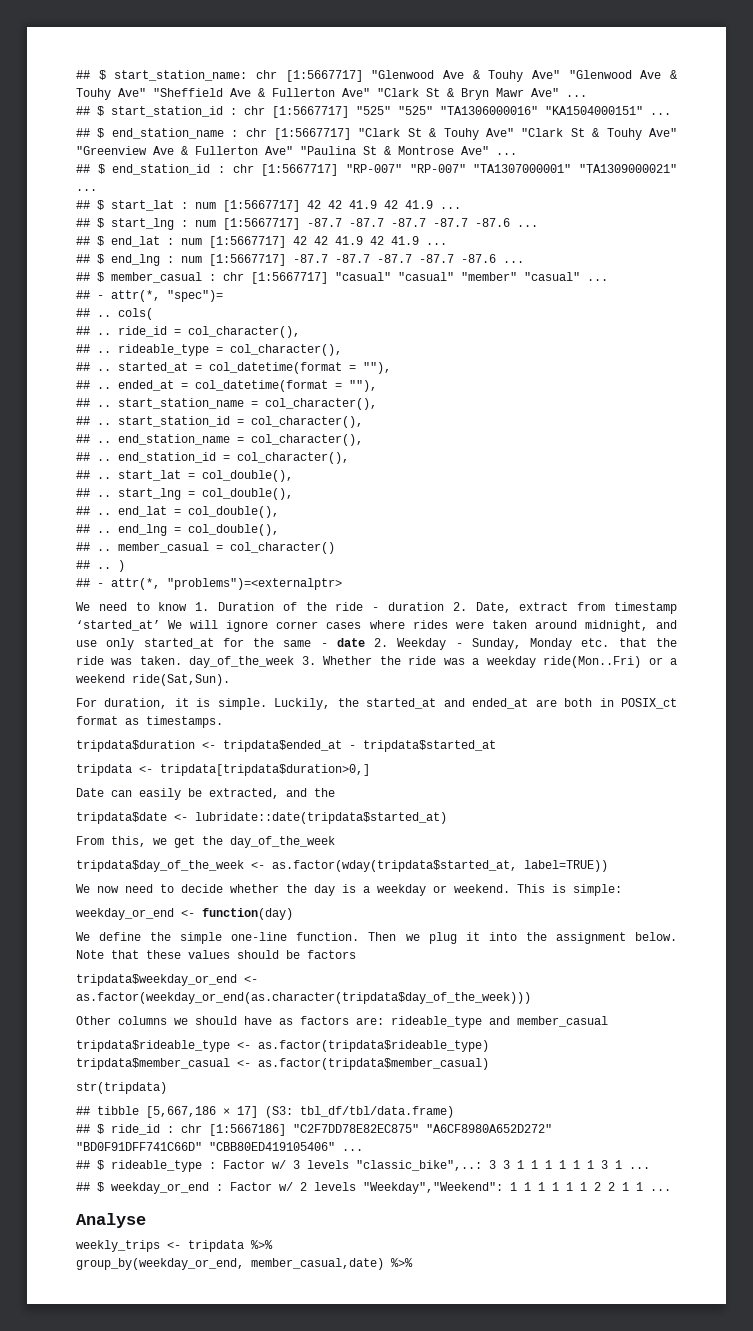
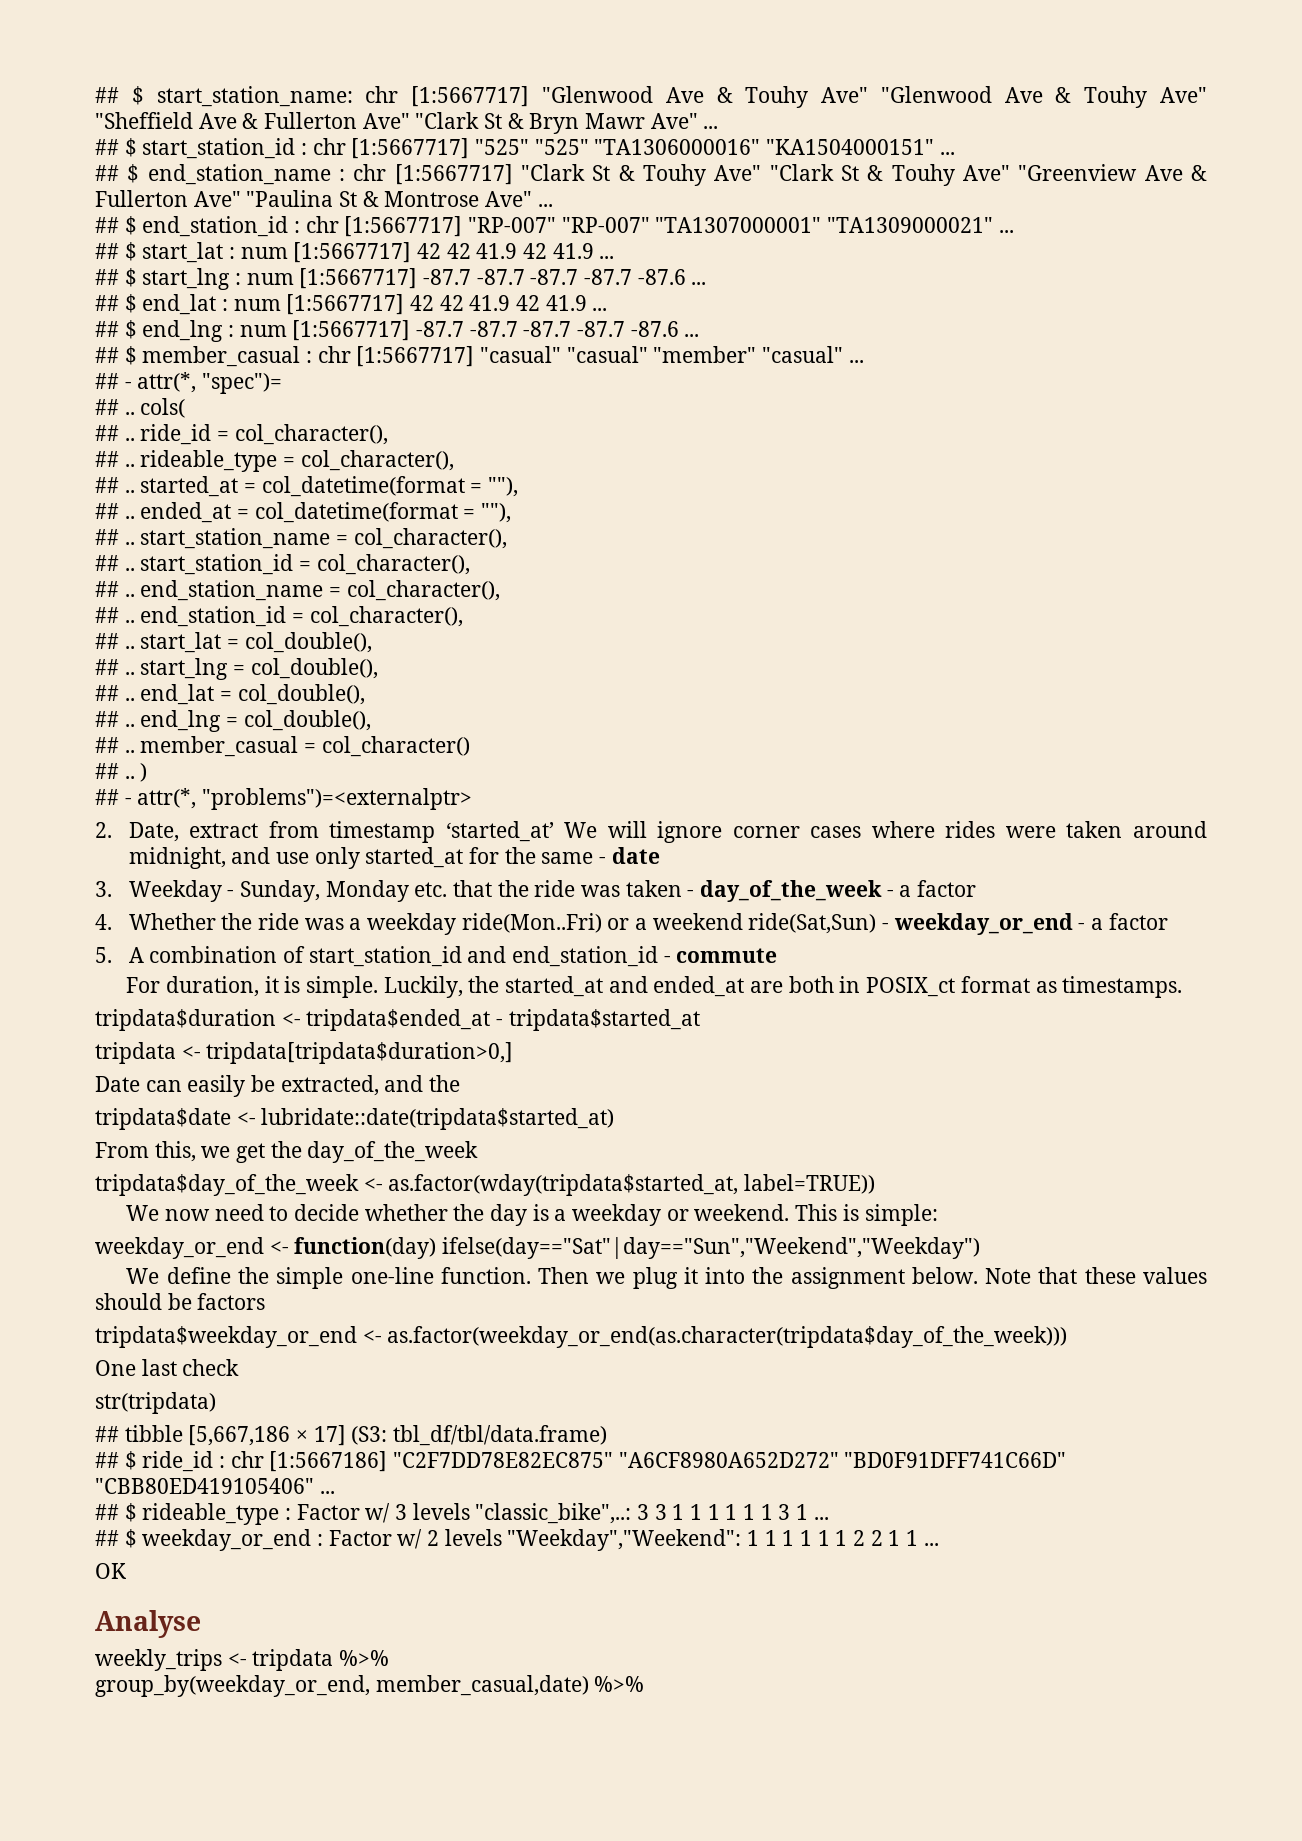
[76,602,445,611] We need to know 1. Duration of the ride - duration -> (473, 799) none
[374,638,389,647] 2. -> [95,881,112,897] // 3.
[139,656,316,668] taken. day_of_the_week 3. -> [625,880,977,902] [95,914,112,930] taken - day_of_the_week - a factor // 4.
[132,674,230,686] ride(Sat,Sun). -> [748,913,1168,935] [95,946,778,967] ride(Sat,Sun) - weekday_or_end - a factor // 5. A combination of start_station_id and end_station_id - commute
(293, 914) none -> [442,1237,981,1259] ifelse(day=="Sat"|day=="Sun","Weekend","Weekday")
[76,1016,608,1028] [76,1040,489,1052] [76,1058,489,1070] Other columns we should have as factors are: rideable_type and member_casual // tripdata$rideable_type <- as.factor(tripdata$rideable_type) // tripdata$member_casual <- as.factor(tripdata$member_casual) -> [95,1359,240,1376] One last check
(671, 1190) none -> [95,1563,126,1579] // OK

